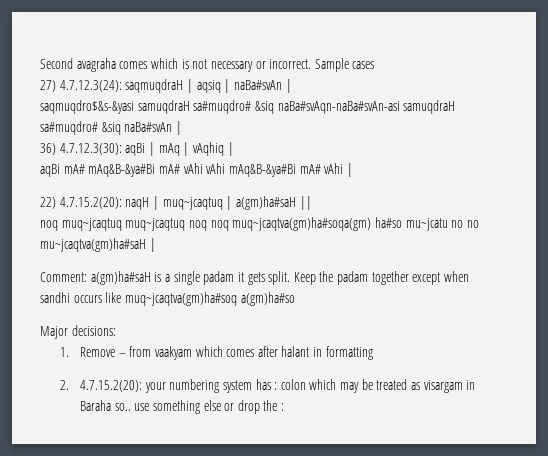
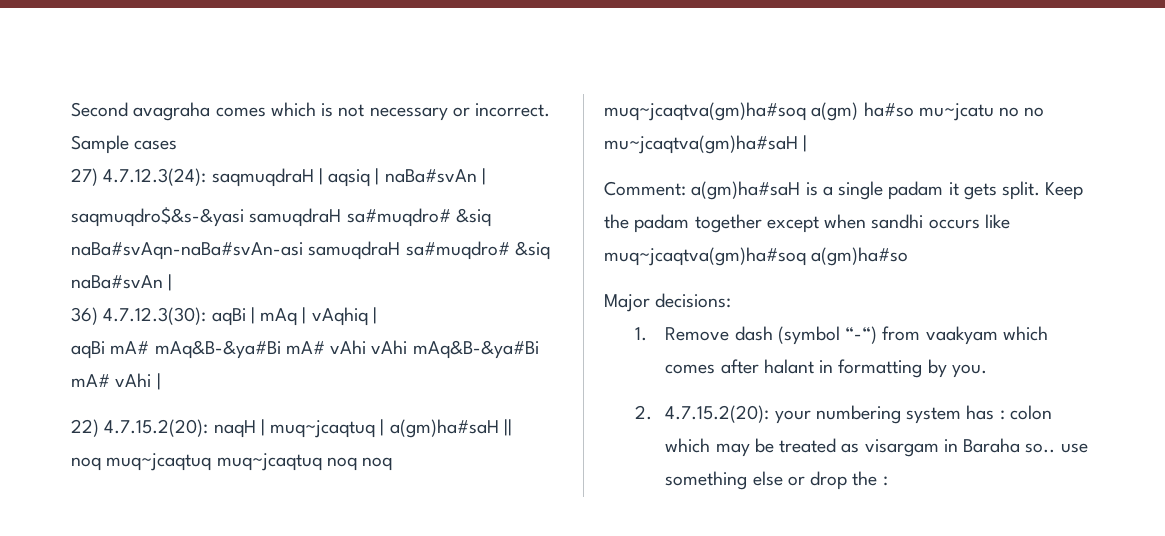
[232,217,372,231] muq~jcaqtva(gm)ha#soqa(gm) -> [604,102,859,121] muq~jcaqtva(gm)ha#soq a(gm)
[118,353,126,357] – -> [734,326,878,345] dash (symbol “-“)
(373, 353) none -> [927,359,987,378] by you.

